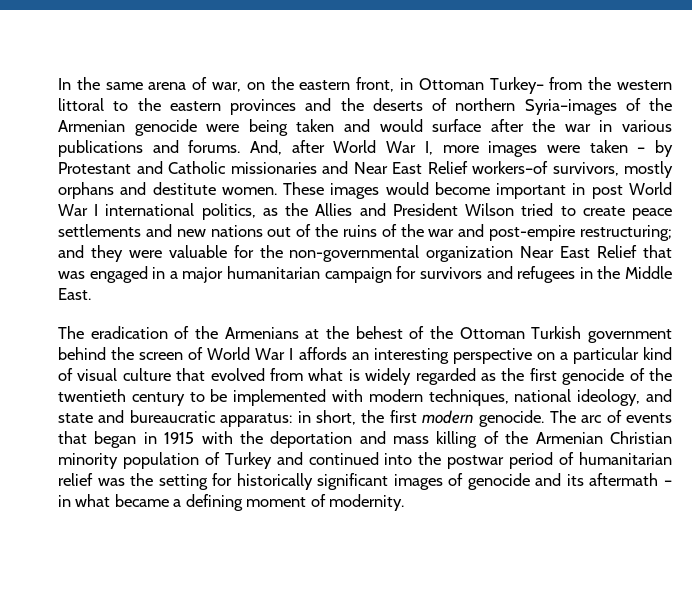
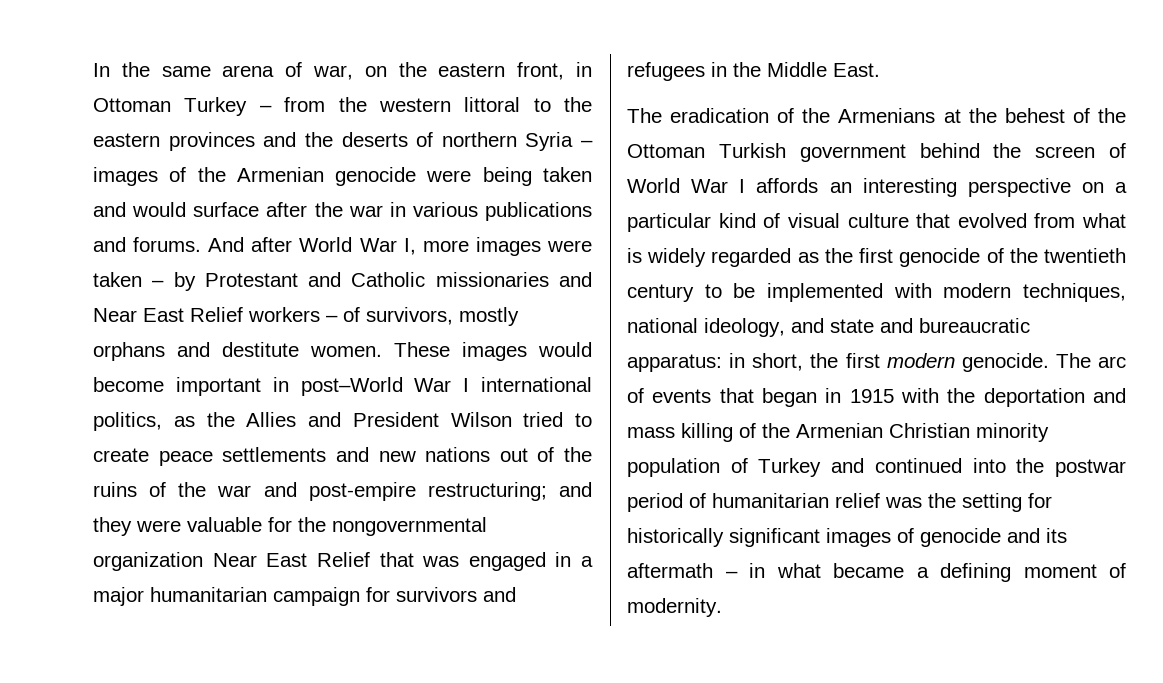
[489,77,544,94] Turkey– -> [184,97,272,116] Turkey –
[524,99,617,115] Syria–images -> [525,132,593,151] [93,167,158,186] Syria – images
[250,140,283,155] And, -> [208,237,245,252] And
[472,161,548,174] workers–of -> [248,307,360,322] workers – of
[591,182,672,199] post World -> [300,377,403,396] post–World
[289,245,420,262] non-governmental -> [332,517,487,536] nongovernmental

